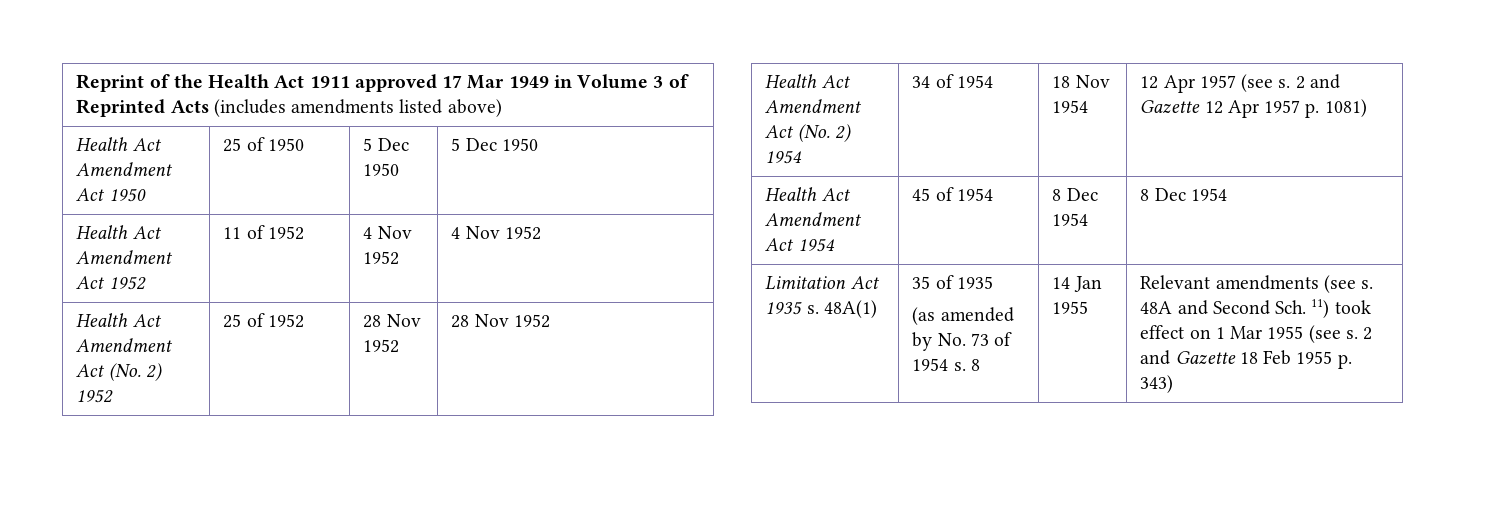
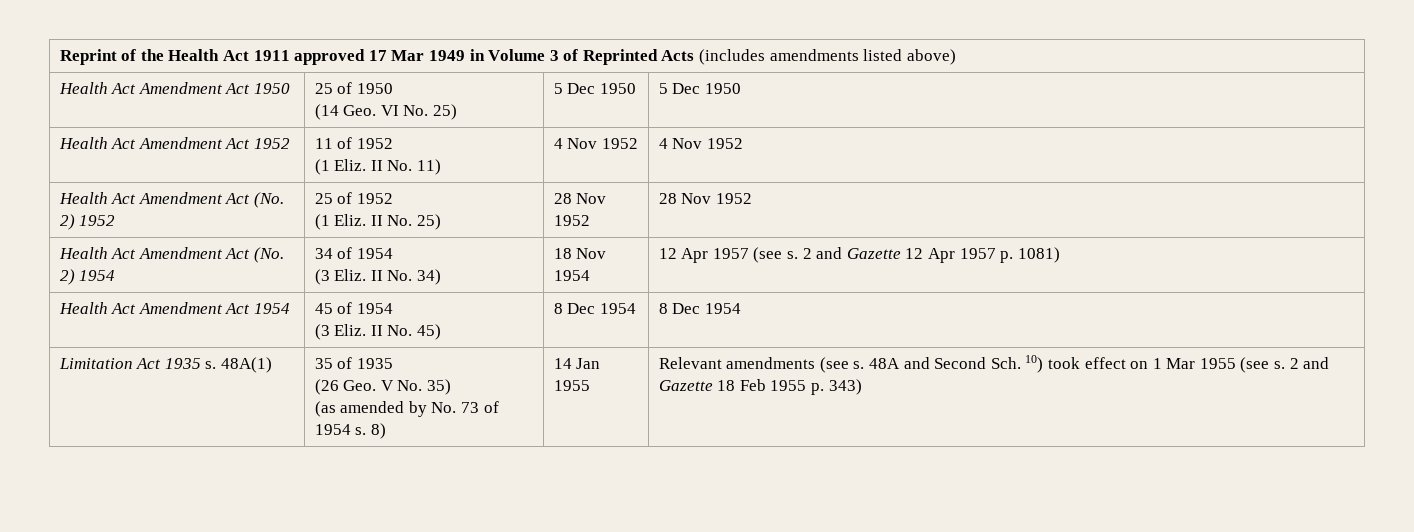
(304, 144) none -> [314,104,457,120] // (14 Geo. VI No. 25)
(304, 233) none -> [314,159,441,175] // (1 Eliz. II No. 11)
(304, 321) none -> [314,214,441,230] // (1 Eliz. II No. 25)
(993, 81) none -> [314,269,441,285] // (3 Eliz. II No. 34)
(993, 194) none -> [314,324,441,340] // (3 Eliz. II No. 45)
(993, 282) none -> [314,379,451,395] // (26 Geo. V No. 35)
[970,359,980,371] 8 -> [370,423,386,439] 8)
[1311,299,1330,318] 11) -> [1025,355,1044,373] 10)

